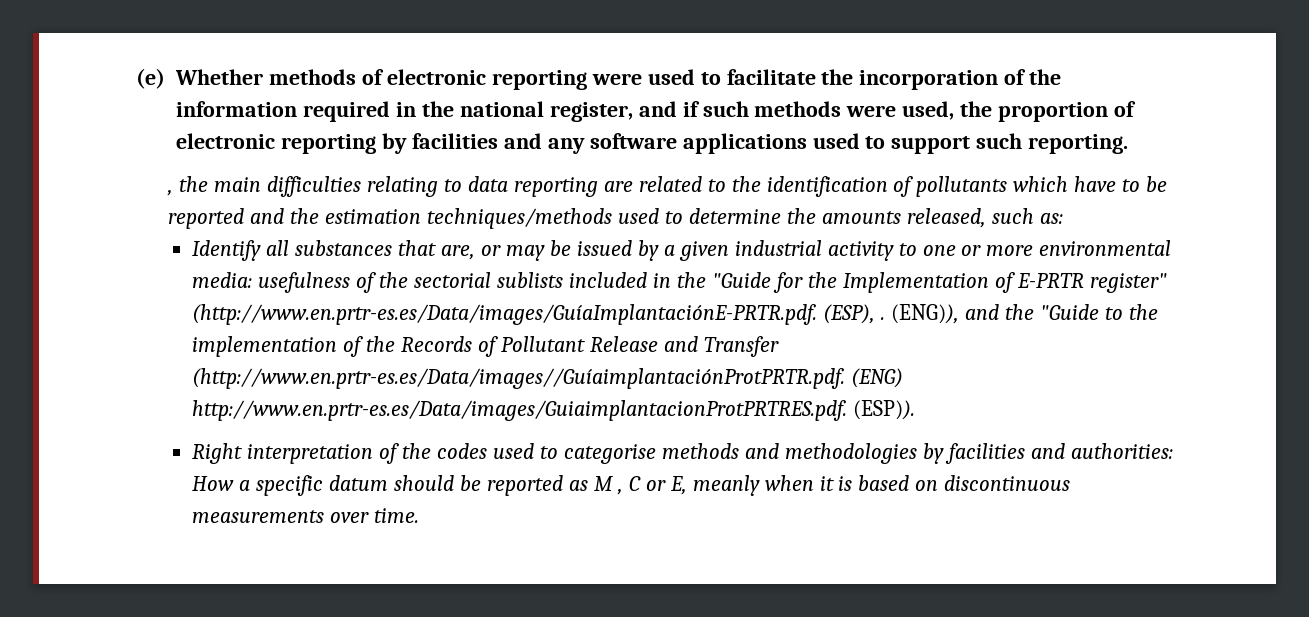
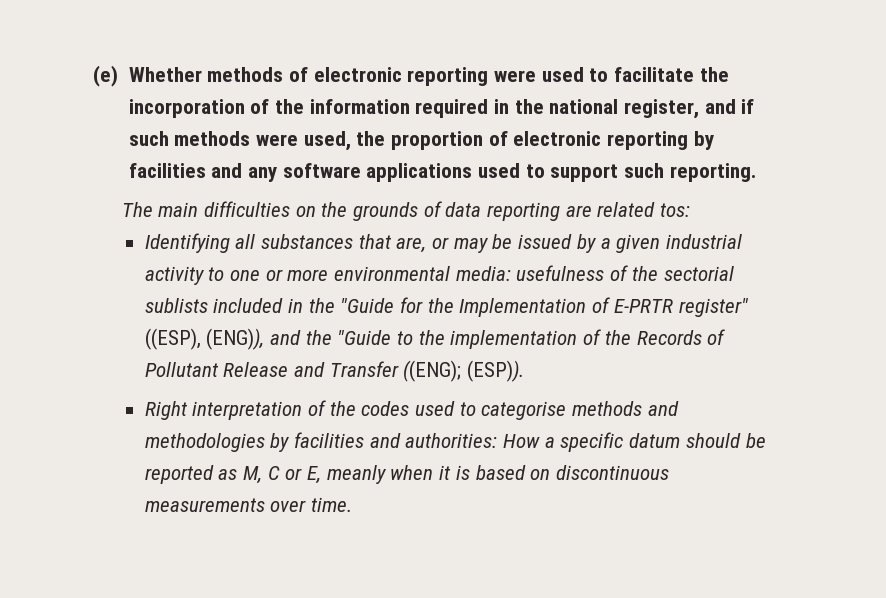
[167,176,1168,197] [168,208,1063,229] [192,240,262,261] , the main difficulties relating to data reporting are related to the identification of pollutants which have to be reported and the estimation techniques/methods used to determine the amounts released, such as: // Identify -> [121,201,691,221] [144,233,230,253] The main difficulties on the grounds of data reporting are related tos: // Identifying
[192,304,886,325] (http://www.en.prtr-es.es/Data/images/GuíaImplantaciónE-PRTR.pdf. (ESP), . -> [144,328,201,350] ((ESP),
[192,368,904,389] [192,400,848,421] (http://www.en.prtr-es.es/Data/images//GuíaimplantaciónProtPRTR.pdf. (ENG) http://www.en.prtr-es.es/Data/images/GuiaimplantacionProtPRTRES.pdf. -> [403,360,462,382] ((ENG);
[593,476,623,495] M , -> [243,466,263,484] M,

